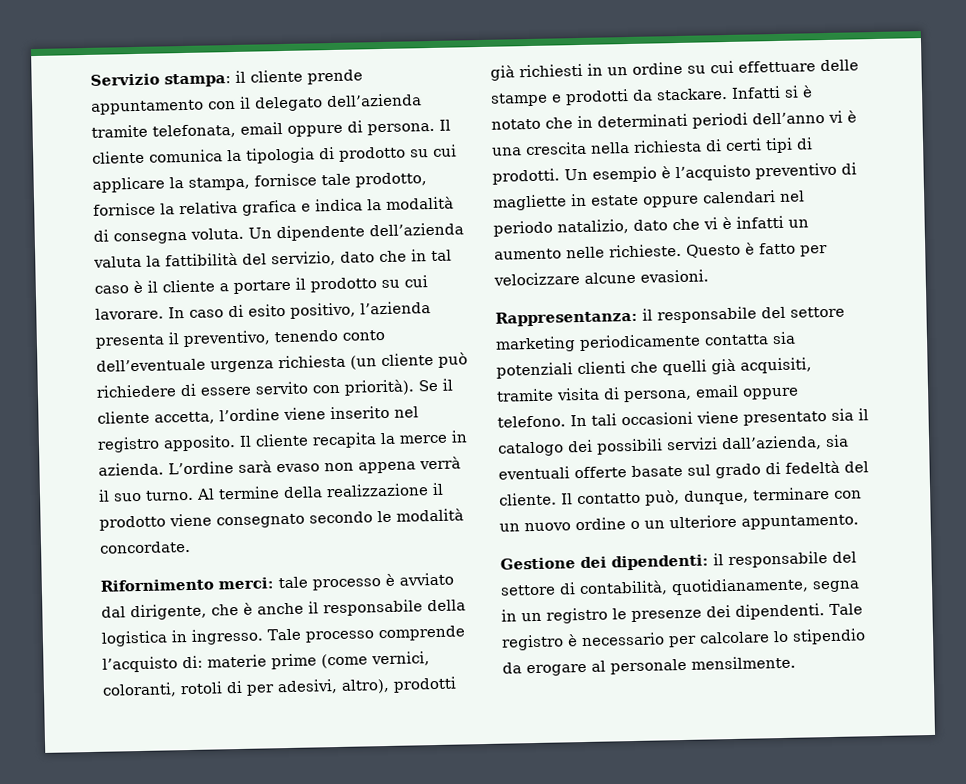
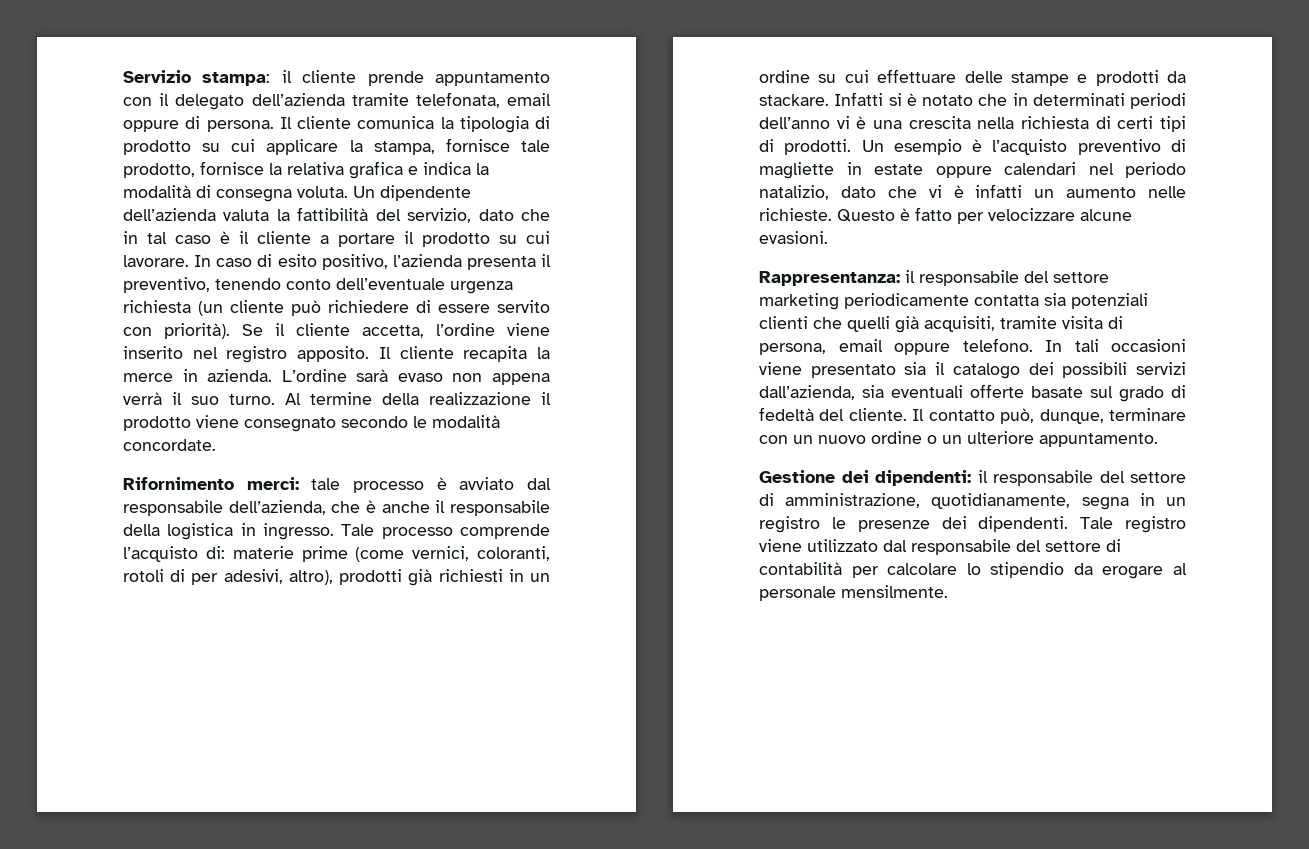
[130,603,207,621] dirigente, -> [123,500,326,516] responsabile dell’azienda,
[579,580,668,597] contabilità, -> [785,493,921,508] amministrazione,
[567,632,665,647] è necessario -> [759,539,1121,555] [759,562,842,575] viene utilizzato dal responsabile del settore di contabilità

